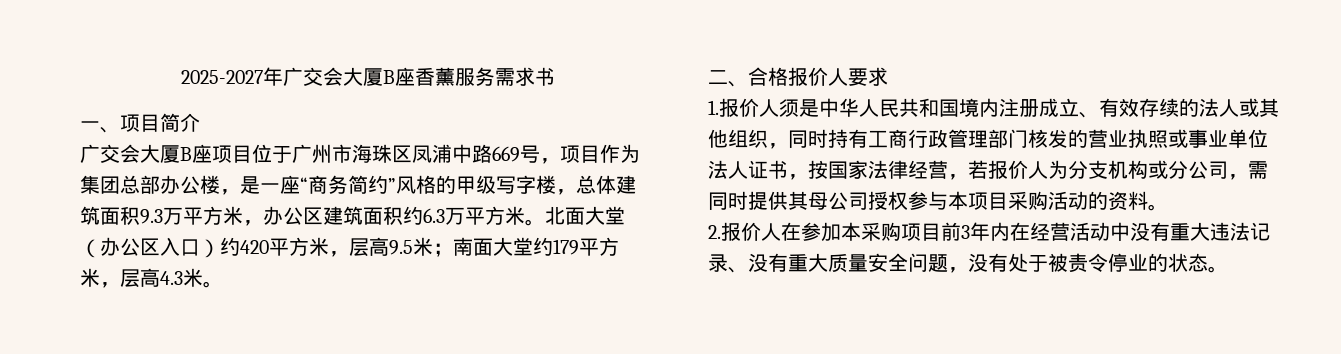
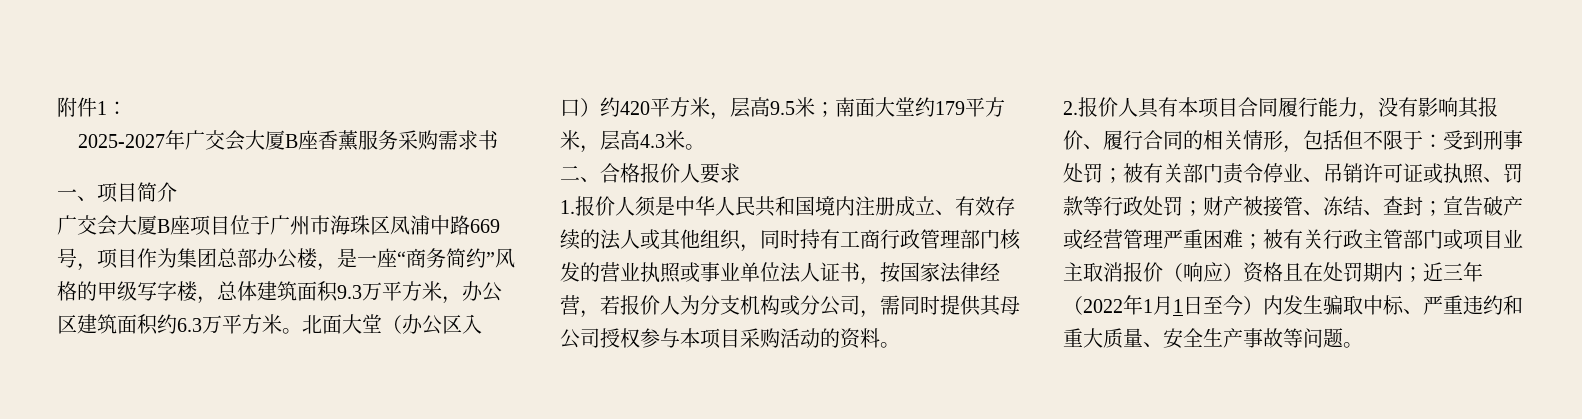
(180, 77) none -> [57,97,127,117] 附件1： //
(495, 76) none -> [398,130,438,150] 采购
[781,222,1270,242] [708,253,1208,273] 在参加本采购项目前3年内在经营活动中没有重大违法记录、没有重大质量安全问题，没有处于被责令停业的状态 -> [1138,97,1498,120] [1063,130,1523,153] [1063,163,1523,184] [1063,196,1523,217] [1063,229,1523,250] [1063,262,1483,283] [1063,295,1523,316] [1063,328,1343,349] 具有本项目合同履行能力，没有影响其报价、履行合同的相关情形，包括但不限于：受到刑事处罚；被有关部门责令停业、吊销许可证或执照、罚款等行政处罚；财产被接管、冻结、查封；宣告破产或经营管理严重困难；被有关行政主管部门或项目业主取消报价（响应）资格且在处罚期内；近三年（2022年1月1日至今）内发生骗取中标、严重违约和重大质量、安全生产事故等问题

